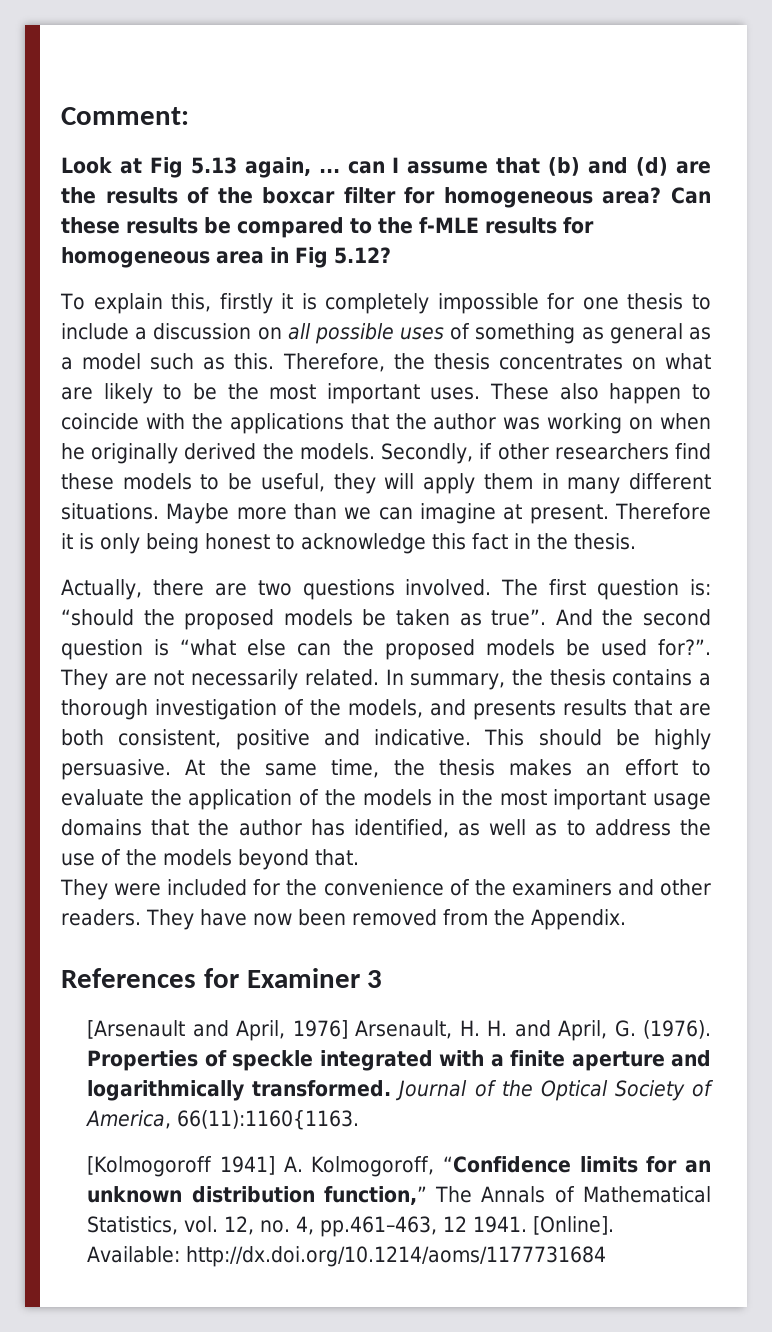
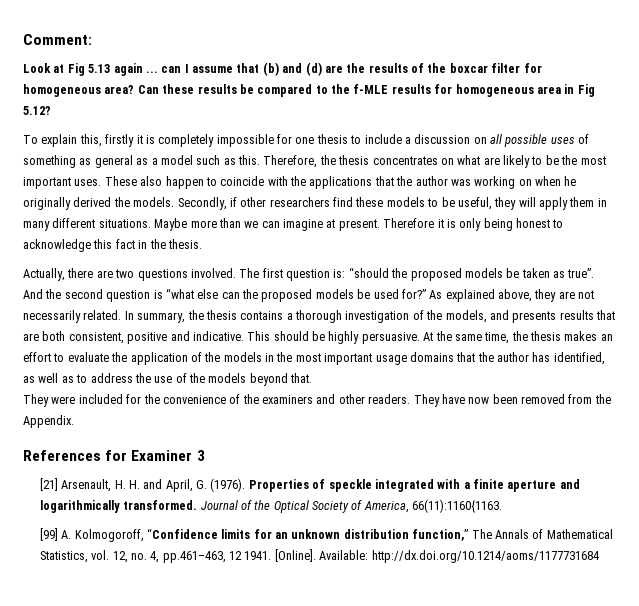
[244,157,311,178] again, -> [113,63,143,76] again
[658,639,711,656] [60,669,108,690] for?”. They -> [401,289,557,302] for?” As explained above, they
[87,1020,348,1041] [Arsenault and April, 1976] -> [39,478,58,491] [21]
[87,1156,275,1177] [Kolmogoroff 1941] -> [39,528,58,541] [99]

